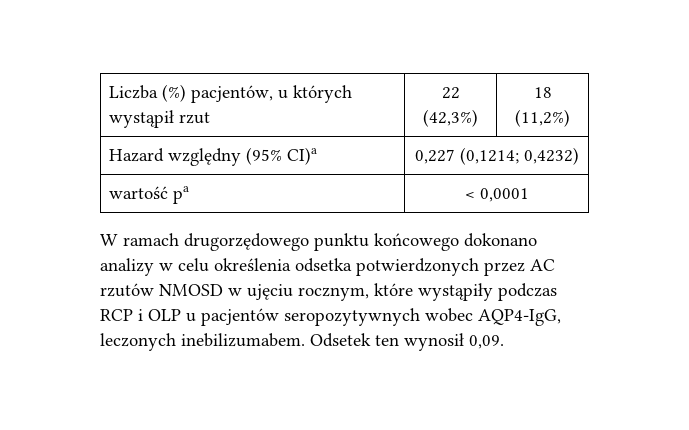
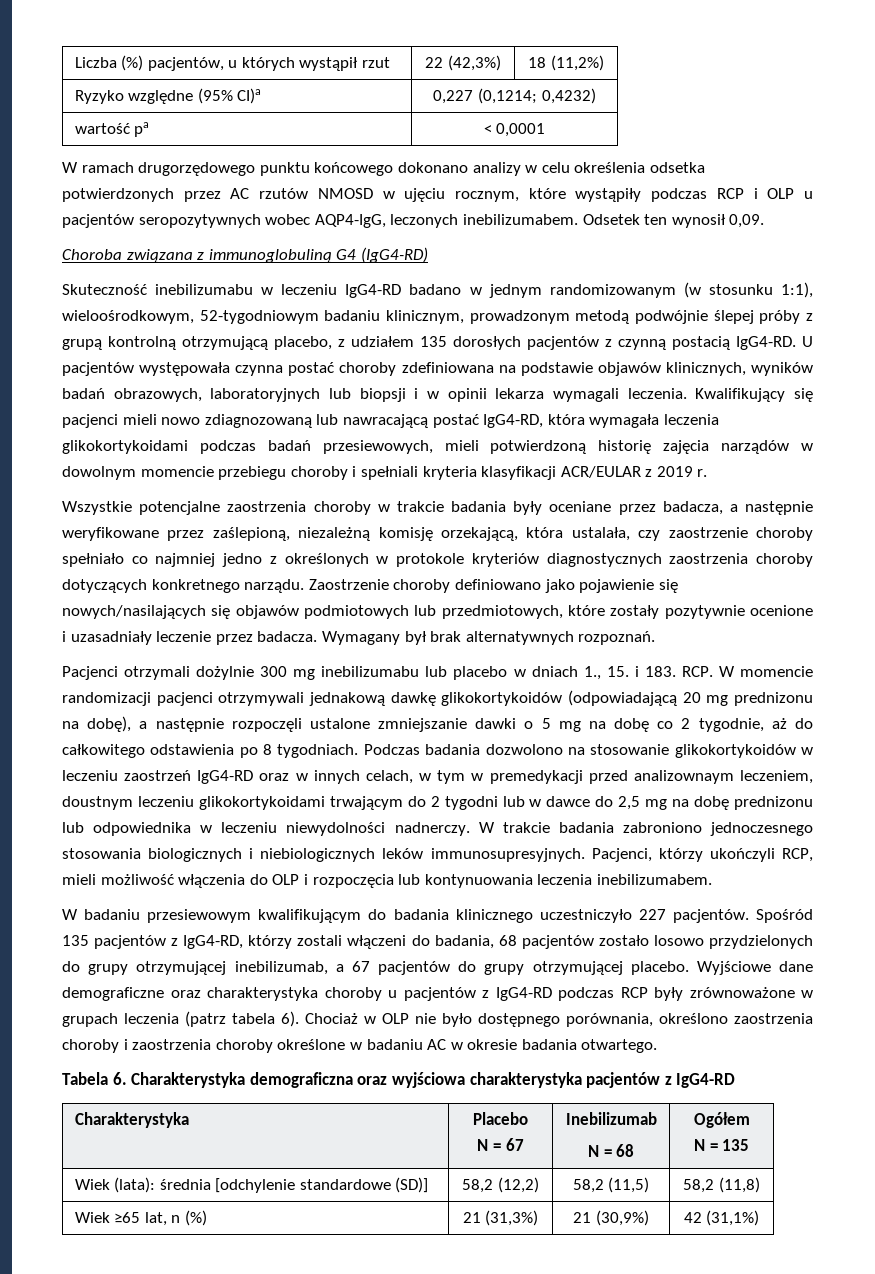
[109,148,242,166] Hazard względny -> [74,90,194,104] Ryzyko względne
(504, 342) none -> [62,247,428,263] [62,282,813,298] [62,310,813,324] [62,336,813,350] [62,362,814,376] [62,388,813,402] [62,414,719,428] [62,440,813,454] [62,466,708,480] [62,501,813,515] [62,527,813,541] [62,553,814,567] [62,579,678,593] [62,605,813,619] [62,631,656,645] [62,666,813,680] [62,690,813,706] [62,716,813,732] [62,744,814,758] [62,770,813,784] [62,796,813,810] [62,822,814,836] [62,848,813,862] [62,874,712,888] [62,909,814,923] [62,935,814,949] [62,961,813,975] [62,987,813,1001] [62,1011,813,1027] [62,1039,658,1053] [62,1072,736,1088] [74,1112,189,1128] [473,1112,528,1125] [477,1138,524,1151] [565,1112,657,1125] [587,1144,635,1157] [693,1112,750,1128] [693,1139,750,1151] [74,1177,429,1193] [462,1177,539,1193] [572,1177,650,1193] [683,1177,760,1193] [74,1210,207,1226] [462,1210,539,1226] [573,1210,649,1226] [683,1210,760,1226] // Choroba związana z immunoglobuliną G4 (IgG4-RD) // Skuteczność inebilizumabu w leczeniu IgG4-RD badano w jednym randomizowanym (w stosunku 1:1), wieloośrodkowym, 52-tygodniowym badaniu klinicznym, prowadzonym metodą podwójnie ślepej próby z grupą kontrolną otrzymującą placebo, z udziałem 135 dorosłych pacjentów z czynną postacią IgG4-RD. U pacjentów występowała czynna postać choroby zdefiniowana na podstawie objawów klinicznych, wyników badań obrazowych, laboratoryjnych lub biopsji i w opinii lekarza wymagali leczenia. Kwalifikujący się pacjenci mieli nowo zdiagnozowaną lub nawracającą postać IgG4-RD, która wymagała leczenia glikokortykoidami podczas badań przesiewowych, mieli potwierdzoną historię zajęcia narządów w dowolnym momencie przebiegu choroby i spełniali kryteria klasyfikacji ACR/EULAR z 2019 r. // Wszystkie potencjalne zaostrzenia choroby w trakcie badania były oceniane przez badacza, a następnie weryfikowane przez zaślepioną, niezależną komisję orzekającą, która ustalała, czy zaostrzenie choroby spełniało co najmniej jedno z określonych w protokole kryteriów diagnostycznych zaostrzenia choroby dotyczących konkretnego narządu. Zaostrzenie choroby definiowano jako pojawienie się nowych/nasilających się objawów podmiotowych lub przedmiotowych, które zostały pozytywnie ocenione i uzasadniały leczenie przez badacza. Wymagany był brak alternatywnych rozpoznań. // Pacjenci otrzymali dożylnie 300 mg inebilizumabu lub placebo w dniach 1., 15. i 183. RCP. W momencie randomizacji pacjenci otrzymywali jednakową dawkę glikokortykoidów (odpowiadającą 20 mg prednizonu na dobę), a następnie rozpoczęli ustalone zmniejszanie dawki o 5 mg na dobę co 2 tygodnie, aż do całkowitego odstawienia po 8 tygodniach. Podczas badania dozwolono na stosowanie glikokortykoidów w leczeniu zaostrzeń IgG4-RD oraz w innych celach, w tym w premedykacji przed analizownaym leczeniem, doustnym leczeniu glikokortykoidami trwającym do 2 tygodni lub w dawce do 2,5 mg na dobę prednizonu lub odpowiednika w leczeniu niewydolności nadnerczy. W trakcie badania zabroniono jednoczesnego stosowania biologicznych i niebiologicznych leków immunosupresyjnych. Pacjenci, którzy ukończyli RCP, mieli możliwość włączenia do OLP i rozpoczęcia lub kontynuowania leczenia inebilizumabem. // W badaniu przesiewowym kwalifikującym do badania klinicznego uczestniczyło 227 pacjentów. Spośród 135 pacjentów z IgG4-RD, którzy zostali włączeni do badania, 68 pacjentów zostało losowo przydzielonych do grupy otrzymującej inebilizumab, a 67 pacjentów do grupy otrzymującej placebo. Wyjściowe dane demograficzne oraz charakterystyka choroby u pacjentów z IgG4-RD podczas RCP były zrównoważone w grupach leczenia (patrz tabela 6). Chociaż w OLP nie było dostępnego porównania, określono zaostrzenia choroby i zaostrzenia choroby określone w badaniu AC w okresie badania otwartego. // Tabela 6. Charakterystyka demograficzna oraz wyjściowa charakterystyka pacjentów z IgG4-RD // Charakterystyka | Placebo // N = 67 | Inebilizumab // N = 68 | Ogółem // N = 135 // Wiek (lata): średnia [odchylenie standardowe (SD)] | 58,2 (12,2) | 58,2 (11,5) | 58,2 (11,8) // Wiek ≥65 lat, n (%) | 21 (31,3%) | 21 (30,9%) | 42 (31,1%)

